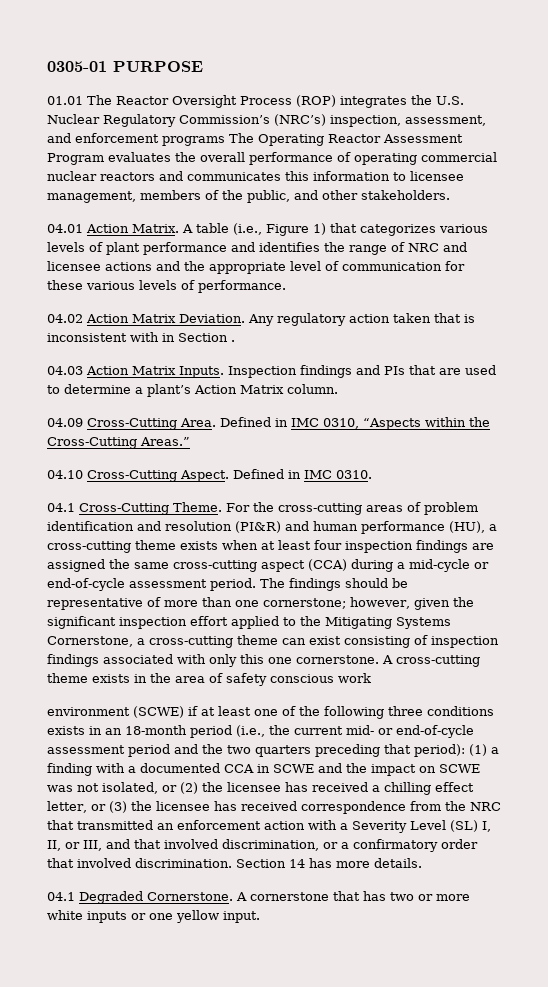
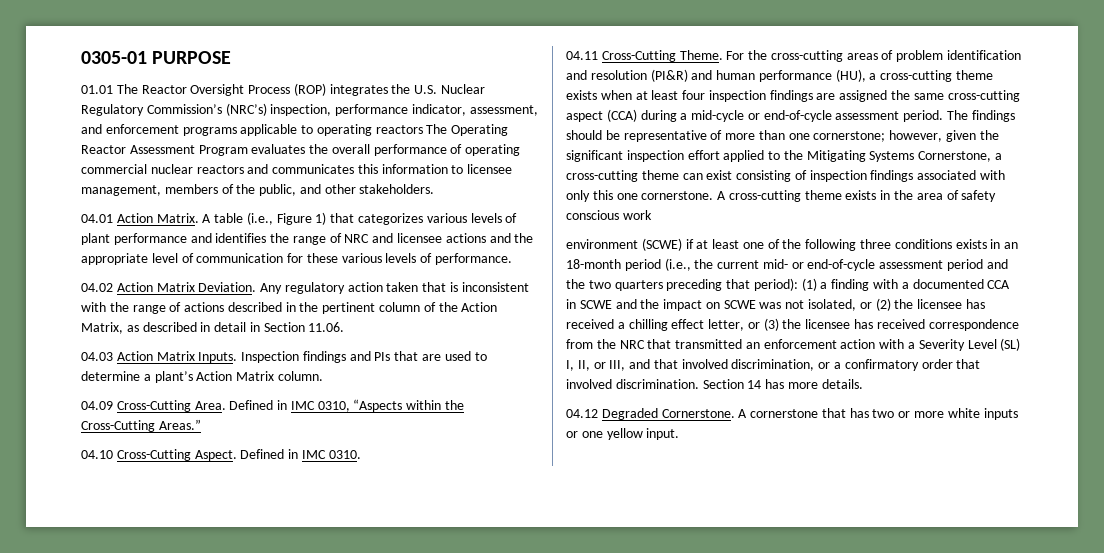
(401, 121) none -> [335,104,466,116] performance indicator,
(225, 141) none -> [240,124,423,136] applicable to operating reactors
(159, 337) none -> [109,302,498,314] [81,322,247,334] the range of actions described in the pertinent column of the Action Matrix, as described in detail
[231,340,235,342] . -> [308,322,345,332] 11.06.
[47,503,75,512] 04.1 -> [566,51,598,60] 04.11
[47,892,75,901] 04.1 -> [566,409,598,418] 04.12

